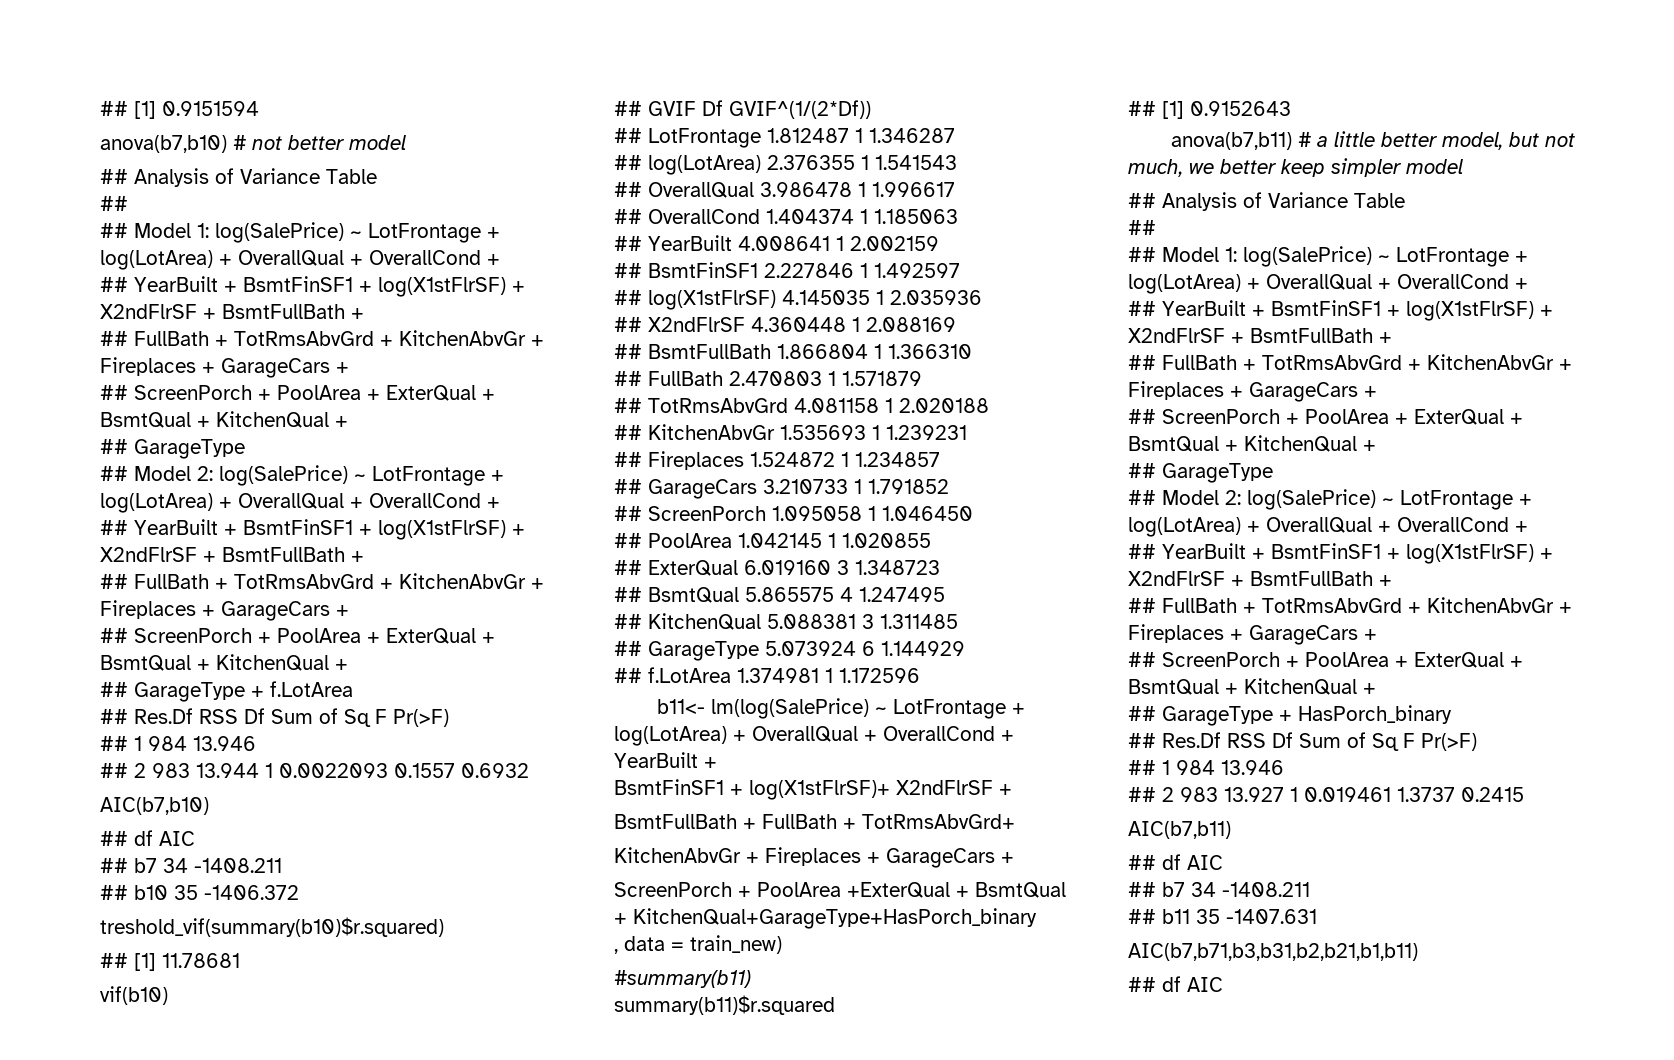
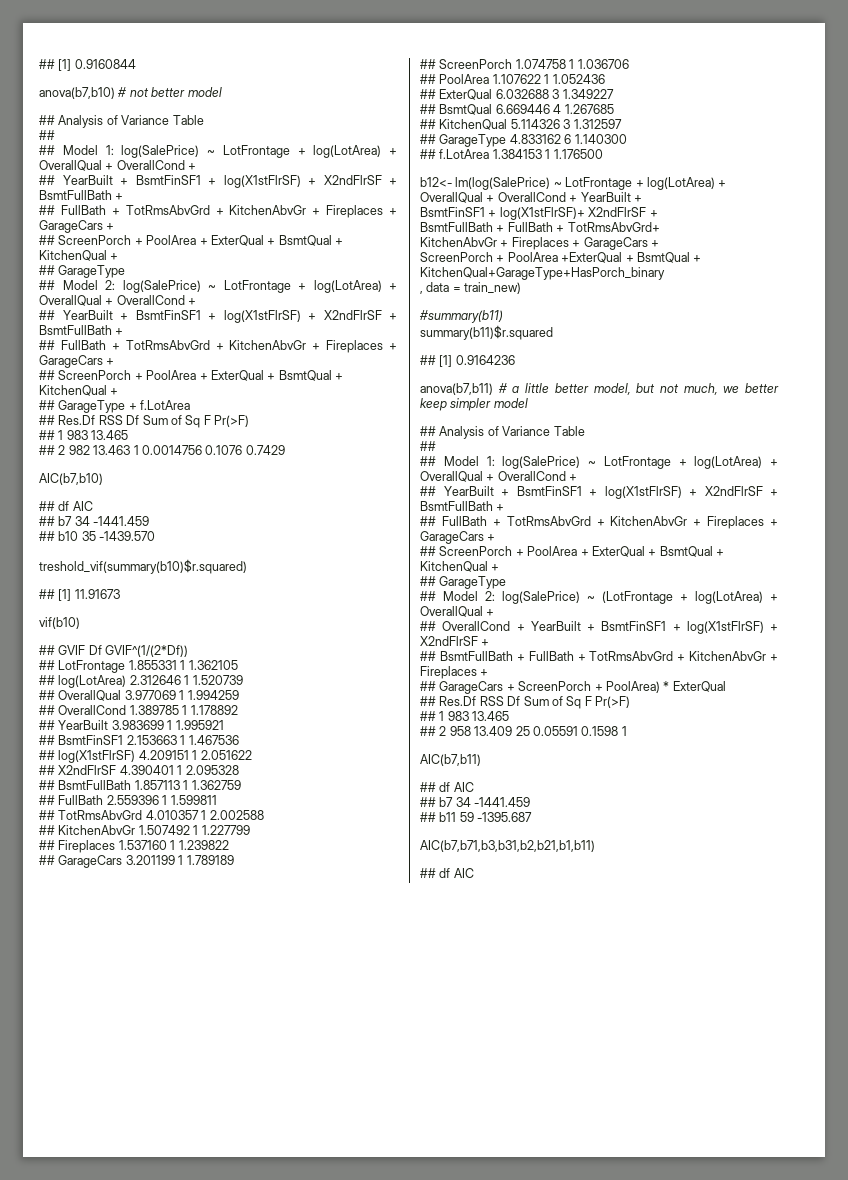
[100,101,259,119] ## [1] 0.9151594 -> [39,59,136,71] ## [1] 0.9160844
[148,736,256,751] [100,763,529,778] 984 13.946 // ## 2 983 13.944 1 0.0022093 0.1557 0.6932 -> [66,430,129,440] [39,445,285,455] 983 13.465 // ## 2 982 13.463 1 0.0014756 0.1076 0.7429
[194,858,282,873] -1408.211 -> [93,516,150,526] -1441.459
[204,885,299,900] -1406.372 -> [99,531,156,541] -1439.570
[162,953,240,968] 11.78681 -> [74,589,120,599] 11.91673
[767,128,955,143] 1.812487 1 1.346287 -> [128,660,238,670] 1.855331 1 1.362105
[767,155,957,170] 2.376355 1 1.541543 -> [129,675,243,685] 2.312646 1 1.520739
[760,182,955,197] [614,209,958,224] [614,235,939,251] 3.986478 1 1.996617 // ## OverallCond 1.404374 1 1.185063 // ## YearBuilt 4.008641 1 2.002159 -> [124,690,239,700] [39,705,238,715] [39,720,224,730] 3.977069 1 1.994259 // ## OverallCond 1.389785 1 1.178892 // ## YearBuilt 3.983699 1 1.995921
[764,263,960,278] 2.227846 1 1.492597 -> [126,735,239,745] 2.153663 1 1.467536
[782,290,982,305] 4.145035 1 2.035936 -> [138,750,252,760] 4.209151 1 2.051622
[751,317,956,332] [614,344,972,359] [614,371,922,386] 4.360448 1 2.088169 // ## BsmtFullBath 1.866804 1 1.366310 // ## FullBath 2.470803 1 1.571879 -> [119,765,239,775] [39,780,241,790] [39,795,217,805] 4.390401 1 2.095328 // ## BsmtFullBath 1.857113 1 1.362759 // ## FullBath 2.559396 1 1.599811
[794,398,989,413] 4.081158 1 2.020188 -> [145,810,264,820] 4.010357 1 2.002588
[780,425,967,440] 1.535693 1 1.239231 -> [138,825,250,835] 1.507492 1 1.227799
[750,452,940,467] [614,479,949,499] [614,506,973,521] 1.524872 1 1.234857 // ## GarageCars 3.210733 1 1.791852 // ## ScreenPorch 1.095058 1 1.046450 -> [118,840,229,850] [39,855,234,868] [420,59,629,69] 1.537160 1 1.239822 // ## GarageCars 3.201199 1 1.789189 // ## ScreenPorch 1.074758 1 1.036706
[738,533,931,548] 1.042145 1 1.020855 -> [492,74,605,84] 1.107622 1 1.052436
[744,560,940,575] 6.019160 3 1.348723 -> [495,89,614,99] 6.032688 3 1.349227
[745,587,945,602] 5.865575 4 1.247495 -> [495,104,614,114] 6.669446 4 1.267685
[767,614,958,629] [614,641,965,661] 5.088381 3 1.311485 // ## GarageType 5.073924 6 1.144929 -> [510,119,622,129] [420,134,627,147] 5.114326 3 1.312597 // ## GarageType 4.833162 6 1.140300
[737,668,920,683] [657,699,706,714] 1.374981 1 1.172596 // b11<- -> [492,149,603,159] [420,177,452,187] 1.384153 1 1.176500 // b12<-
[1190,101,1291,116] 0.9152643 -> [455,355,515,365] 0.9164236
[1400,490,1532,510] [1128,517,1528,537] [1128,543,1553,564] [1128,571,1392,586] [1128,597,1572,613] [1128,624,1377,645] [1128,652,1523,668] [1128,678,1376,695] [1128,705,1452,726] LotFrontage + log(LotArea) + OverallQual + OverallCond + // ## YearBuilt + BsmtFinSF1 + log(X1stFlrSF) + X2ndFlrSF + BsmtFullBath + // ## FullBath + TotRmsAbvGrd + KitchenAbvGr + Fireplaces + GarageCars + // ## ScreenPorch + PoolArea + ExterQual + BsmtQual + KitchenQual + // ## GarageType + HasPorch_binary -> [602,591,778,604] [420,606,495,617] [420,621,778,634] [420,636,490,646] [420,651,778,661] [420,666,489,679] [420,681,726,694] (LotFrontage + log(LotArea) + OverallQual + // ## OverallCond + YearBuilt + BsmtFinSF1 + log(X1stFlrSF) + X2ndFlrSF + // ## BsmtFullBath + FullBath + TotRmsAbvGrd + KitchenAbvGr + Fireplaces + // ## GarageCars + ScreenPorch + PoolArea) * ExterQual
[1176,760,1284,775] [1128,787,1524,802] 984 13.946 // ## 2 983 13.927 1 0.019461 1.3737 0.2415 -> [447,711,510,721] [420,726,627,736] 983 13.465 // ## 2 958 13.409 25 0.05591 0.1598 1
[1222,882,1310,897] -1408.211 -> [474,797,531,807] -1441.459
[1196,909,1317,924] 35 -1407.631 -> [459,812,533,822] 59 -1395.687

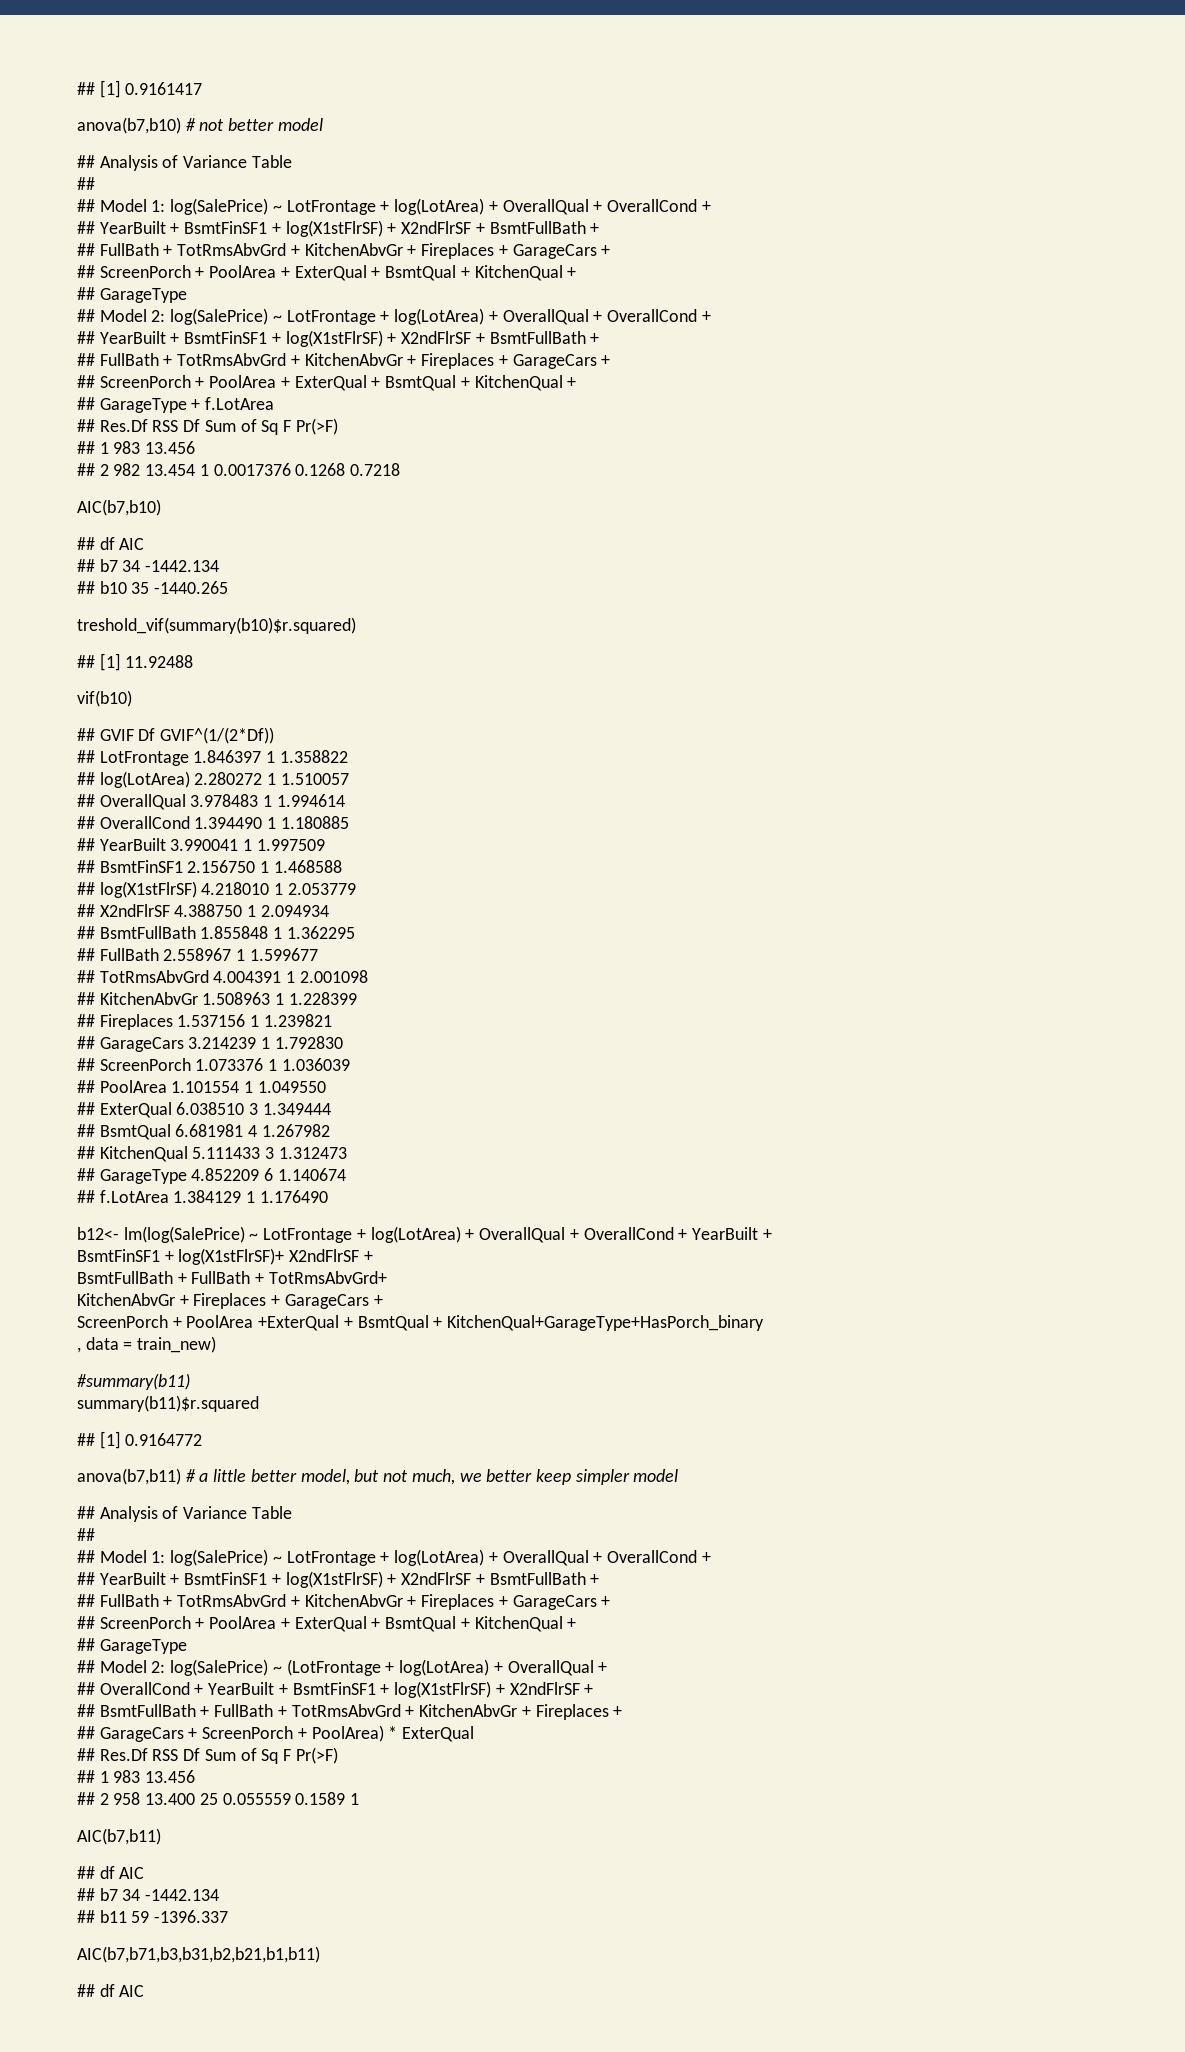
[39,59,136,71] ## [1] 0.9160844 -> [77,80,203,98] ## [1] 0.9161417
[91,430,129,440] 13.465 -> [145,441,196,454] 13.456
[93,445,285,455] 13.463 1 0.0014756 0.1076 0.7429 -> [145,463,401,476] 13.454 1 0.0017376 0.1268 0.7218
[93,516,150,526] -1441.459 -> [145,560,220,572] -1442.134
[99,531,156,541] -1439.570 -> [154,581,229,594] -1440.265
[74,589,120,599] 11.91673 -> [125,655,194,668] 11.92488
[128,660,238,670] 1.855331 1 1.362105 -> [193,750,348,763] 1.846397 1 1.358822
[129,675,243,685] 2.312646 1 1.520739 -> [194,772,349,785] 2.280272 1 1.510057
[124,690,239,700] [39,705,238,715] [39,720,224,730] 3.977069 1 1.994259 // ## OverallCond 1.389785 1 1.178892 // ## YearBuilt 3.983699 1 1.995921 -> [190,794,345,807] [77,816,349,829] [77,838,325,851] 3.978483 1 1.994614 // ## OverallCond 1.394490 1 1.180885 // ## YearBuilt 3.990041 1 1.997509
[126,735,239,745] 2.153663 1 1.467536 -> [187,860,342,873] 2.156750 1 1.468588
[138,750,252,760] 4.209151 1 2.051622 -> [201,882,356,895] 4.218010 1 2.053779
[119,765,239,775] [39,780,241,790] [39,795,217,805] 4.390401 1 2.095328 // ## BsmtFullBath 1.857113 1 1.362759 // ## FullBath 2.559396 1 1.599811 -> [174,904,329,917] [77,926,355,939] [77,948,318,961] 4.388750 1 2.094934 // ## BsmtFullBath 1.855848 1 1.362295 // ## FullBath 2.558967 1 1.599677
[145,810,264,820] 4.010357 1 2.002588 -> [213,970,368,983] 4.004391 1 2.001098
[138,825,250,835] 1.507492 1 1.227799 -> [202,992,357,1005] 1.508963 1 1.228399
[118,840,229,850] [39,855,234,868] [420,59,629,69] 1.537160 1 1.239822 // ## GarageCars 3.201199 1 1.789189 // ## ScreenPorch 1.074758 1 1.036706 -> [177,1014,332,1027] [77,1036,343,1052] [77,1058,350,1071] 1.537156 1 1.239821 // ## GarageCars 3.214239 1 1.792830 // ## ScreenPorch 1.073376 1 1.036039
[492,74,605,84] 1.107622 1 1.052436 -> [171,1081,326,1093] 1.101554 1 1.049550
[495,89,614,99] 6.032688 3 1.349227 -> [176,1102,331,1115] 6.038510 3 1.349444
[495,104,614,114] 6.669446 4 1.267685 -> [175,1124,330,1137] 6.681981 4 1.267982
[510,119,622,129] [420,134,627,147] 5.114326 3 1.312597 // ## GarageType 4.833162 6 1.140300 -> [192,1147,347,1159] [77,1168,346,1184] 5.111433 3 1.312473 // ## GarageType 4.852209 6 1.140674
[492,149,603,159] 1.384153 1 1.176500 -> [173,1190,328,1203] 1.384129 1 1.176490
[455,355,515,365] 0.9164236 -> [125,1433,203,1446] 0.9164772
[472,711,510,721] 13.465 -> [145,1770,196,1783] 13.456
[474,726,619,736] 13.409 25 0.05591 0.1598 -> [145,1792,346,1805] 13.400 25 0.055559 0.1589
[474,797,531,807] -1441.459 -> [145,1889,220,1901] -1442.134
[477,812,533,822] -1395.687 -> [154,1910,229,1923] -1396.337

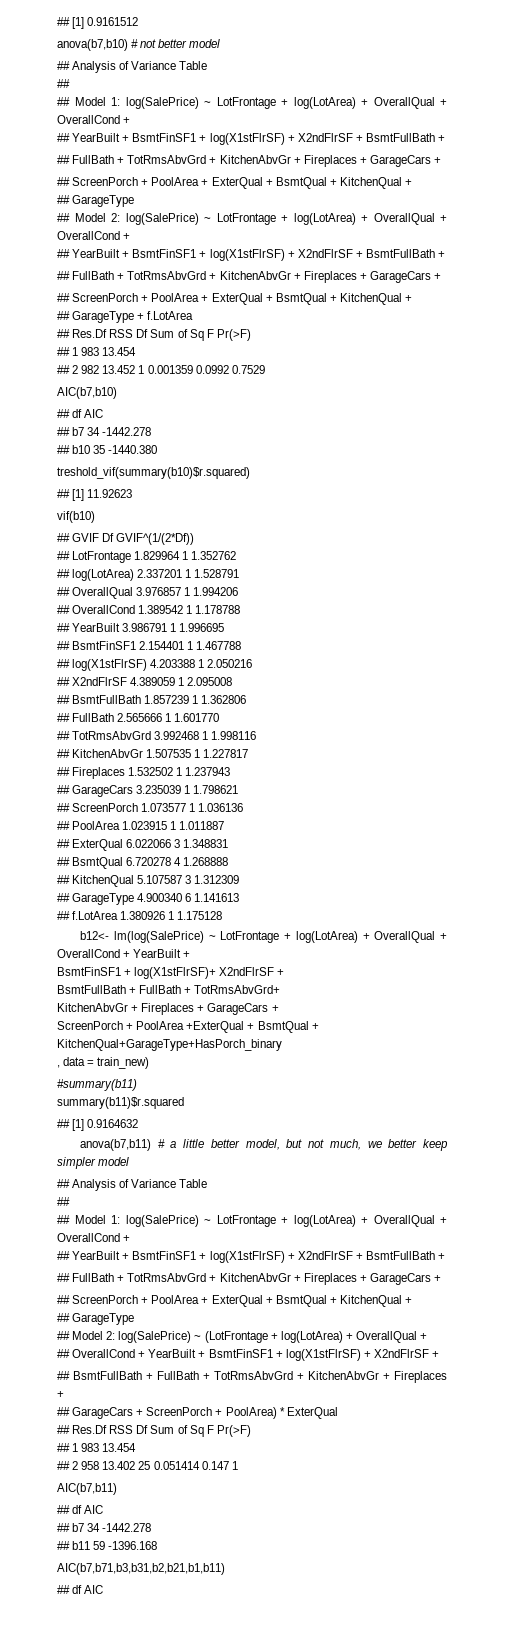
[77,80,203,98] ## [1] 0.9161417 -> [57,17,139,29] ## [1] 0.9161512
[145,441,196,454] 13.456 -> [102,347,137,356] 13.454
[145,463,401,476] 13.454 1 0.0017376 0.1268 0.7218 -> [102,365,265,374] 13.452 1 0.001359 0.0992 0.7529
[145,560,220,572] -1442.134 -> [102,427,152,436] -1442.278
[154,581,229,594] -1440.265 -> [108,445,158,454] -1440.380
[125,655,194,668] 11.92488 -> [87,489,133,498] 11.92623
[193,750,348,763] 1.846397 1 1.358822 -> [134,551,237,560] 1.829964 1 1.352762
[194,772,349,785] 2.280272 1 1.510057 -> [137,569,240,578] 2.337201 1 1.528791
[190,794,345,807] [77,816,349,829] [77,838,325,851] 3.978483 1 1.994614 // ## OverallCond 1.394490 1 1.180885 // ## YearBuilt 3.990041 1 1.997509 -> [136,587,239,596] [57,605,241,614] [57,623,225,632] 3.976857 1 1.994206 // ## OverallCond 1.389542 1 1.178788 // ## YearBuilt 3.986791 1 1.996695
[187,860,342,873] 2.156750 1 1.468588 -> [139,641,242,650] 2.154401 1 1.467788
[201,882,356,895] 4.218010 1 2.053779 -> [150,659,253,668] 4.203388 1 2.050216
[174,904,329,917] [77,926,355,939] [77,948,318,961] 4.388750 1 2.094934 // ## BsmtFullBath 1.855848 1 1.362295 // ## FullBath 2.558967 1 1.599677 -> [130,677,233,686] [57,695,247,704] [57,713,220,722] 4.389059 1 2.095008 // ## BsmtFullBath 1.857239 1 1.362806 // ## FullBath 2.565666 1 1.601770
[213,970,368,983] 4.004391 1 2.001098 -> [154,731,257,740] 3.992468 1 1.998116
[202,992,357,1005] 1.508963 1 1.228399 -> [146,749,249,758] 1.507535 1 1.227817
[177,1014,332,1027] [77,1036,343,1052] [77,1058,350,1071] 1.537156 1 1.239821 // ## GarageCars 3.214239 1 1.792830 // ## ScreenPorch 1.073376 1 1.036039 -> [128,767,231,776] [57,785,239,797] [57,803,244,812] 1.532502 1 1.237943 // ## GarageCars 3.235039 1 1.798621 // ## ScreenPorch 1.073577 1 1.036136
[171,1081,326,1093] 1.101554 1 1.049550 -> [122,821,225,830] 1.023915 1 1.011887
[176,1102,331,1115] 6.038510 3 1.349444 -> [126,839,229,848] 6.022066 3 1.348831
[175,1124,330,1137] 6.681981 4 1.267982 -> [126,857,229,866] 6.720278 4 1.268888
[192,1147,347,1159] [77,1168,346,1184] 5.111433 3 1.312473 // ## GarageType 4.852209 6 1.140674 -> [137,875,240,884] [57,893,240,905] 5.107587 3 1.312309 // ## GarageType 4.900340 6 1.141613
[173,1190,328,1203] 1.384129 1 1.176490 -> [120,911,223,920] 1.380926 1 1.175128
[125,1433,203,1446] 0.9164772 -> [87,1119,139,1128] 0.9164632
[145,1770,196,1783] 13.456 -> [102,1443,137,1452] 13.454
[145,1792,346,1805] 13.400 25 0.055559 0.1589 -> [102,1461,229,1470] 13.402 25 0.051414 0.147
[145,1889,220,1901] -1442.134 -> [102,1523,152,1532] -1442.278
[154,1910,229,1923] -1396.337 -> [108,1541,158,1550] -1396.168

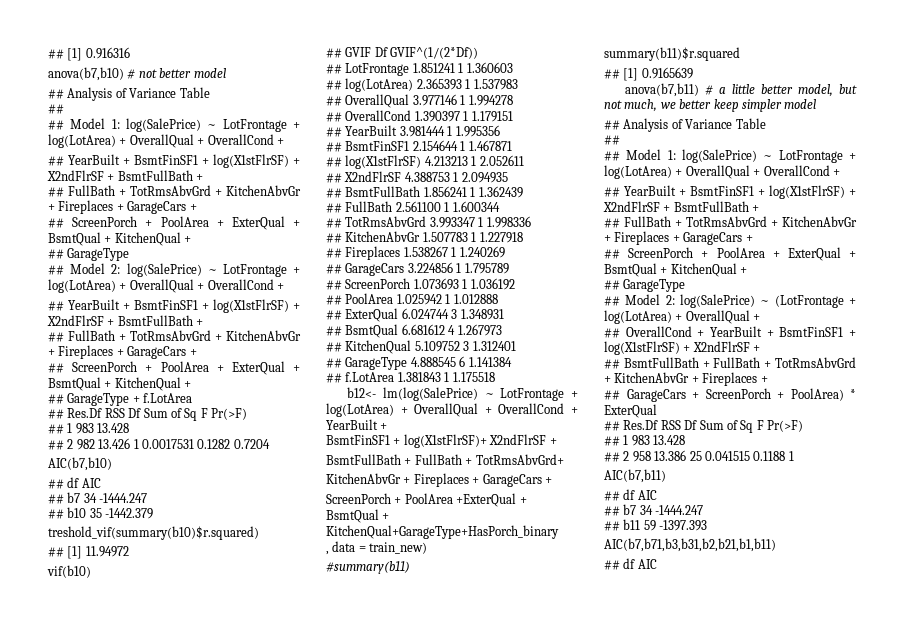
[57,17,139,29] ## [1] 0.9161512 -> [48,47,130,61] ## [1] 0.916316
[102,347,137,356] 13.454 -> [97,423,130,433] 13.428
[102,365,265,374] 13.452 1 0.001359 0.0992 0.7529 -> [98,438,270,449] 13.426 1 0.0017531 0.1282 0.7204
[102,427,152,436] -1442.278 -> [99,493,148,503] -1444.247
[108,445,158,454] -1440.380 -> [105,508,154,519] -1442.379
[87,489,133,498] 11.92623 -> [85,546,129,557] 11.94972
[134,551,237,560] 1.829964 1 1.352762 -> [412,62,513,73] 1.851241 1 1.360603
[137,569,240,578] 2.337201 1 1.528791 -> [416,78,518,90] 2.365393 1 1.537983
[136,587,239,596] [57,605,241,614] [57,623,225,632] 3.976857 1 1.994206 // ## OverallCond 1.389542 1 1.178788 // ## YearBuilt 3.986791 1 1.996695 -> [412,94,513,106] [326,110,513,122] [326,125,500,137] 3.977146 1 1.994278 // ## OverallCond 1.390397 1 1.179151 // ## YearBuilt 3.981444 1 1.995356
[139,641,242,650] 2.154401 1 1.467788 -> [412,140,512,151] 2.154644 1 1.467871
[150,659,253,668] 4.203388 1 2.050216 -> [424,155,524,166] 4.213213 1 2.052611
[130,677,233,686] [57,695,247,704] [57,713,220,722] 4.389059 1 2.095008 // ## BsmtFullBath 1.857239 1 1.362806 // ## FullBath 2.565666 1 1.601770 -> [404,172,508,183] [326,186,523,198] [326,201,500,213] 4.388753 1 2.094935 // ## BsmtFullBath 1.856241 1 1.362439 // ## FullBath 2.561100 1 1.600344
[154,731,257,740] 3.992468 1 1.998116 -> [429,216,531,228] 3.993347 1 1.998336
[146,749,249,758] 1.507535 1 1.227817 -> [422,232,523,243] 1.507783 1 1.227918
[128,767,231,776] [57,785,239,797] [57,803,244,812] 1.532502 1 1.237943 // ## GarageCars 3.235039 1 1.798621 // ## ScreenPorch 1.073577 1 1.036136 -> [403,246,505,258] [326,262,509,276] [326,278,515,290] 1.538267 1 1.240269 // ## GarageCars 3.224856 1 1.795789 // ## ScreenPorch 1.073693 1 1.036192
[122,821,225,830] 1.023915 1 1.011887 -> [396,294,498,305] 1.025942 1 1.012888
[126,839,229,848] 6.022066 3 1.348831 -> [401,308,504,320] 6.024744 3 1.348931
[126,857,229,866] 6.720278 4 1.268888 -> [401,324,502,336] 6.681612 4 1.267973
[137,875,240,884] [57,893,240,905] 5.107587 3 1.312309 // ## GarageType 4.900340 6 1.141613 -> [414,341,516,352] [326,356,512,370] 5.109752 3 1.312401 // ## GarageType 4.888545 6 1.141384
[120,911,223,920] 1.380926 1 1.175128 -> [397,372,495,382] 1.381843 1 1.175518
[87,1119,139,1128] 0.9164632 -> [641,67,693,79] 0.9165639
[102,1443,137,1452] 13.454 -> [653,435,686,445] 13.428
[102,1461,229,1470] 13.402 25 0.051414 0.147 -> [654,450,786,461] 13.386 25 0.041515 0.1188
[102,1523,152,1532] -1442.278 -> [655,505,704,515] -1444.247
[108,1541,158,1550] -1396.168 -> [659,520,708,531] -1397.393

